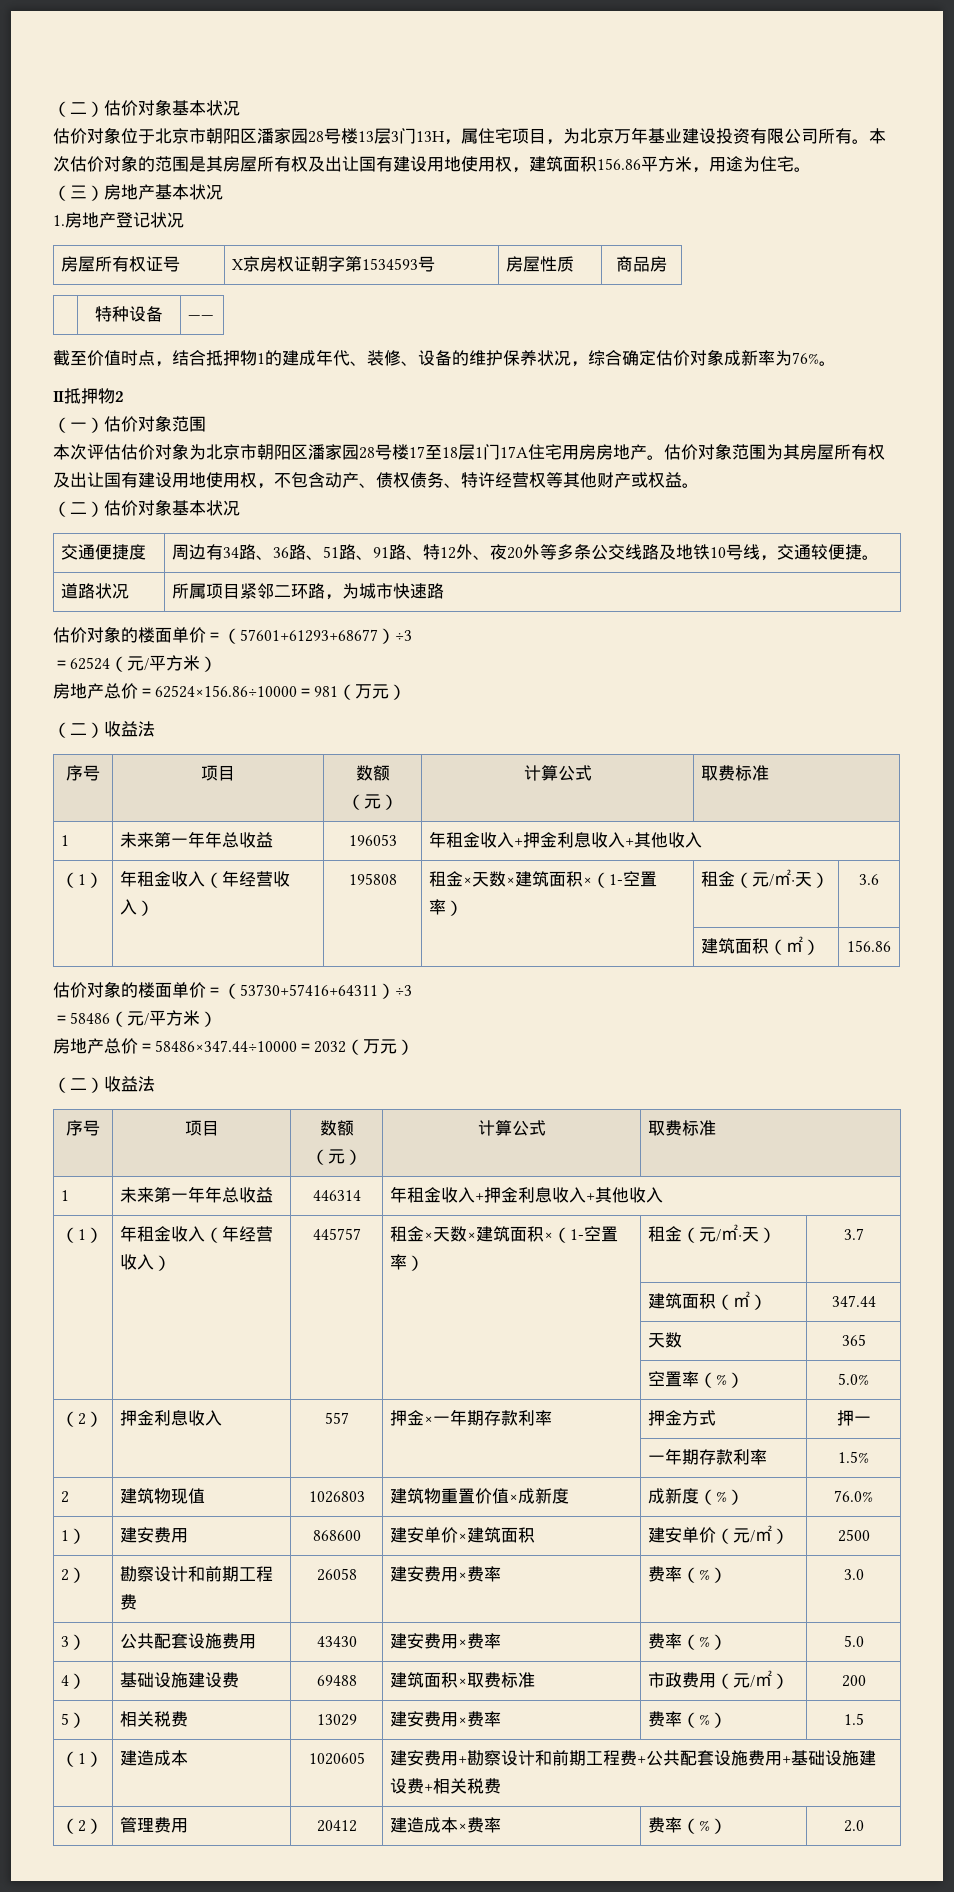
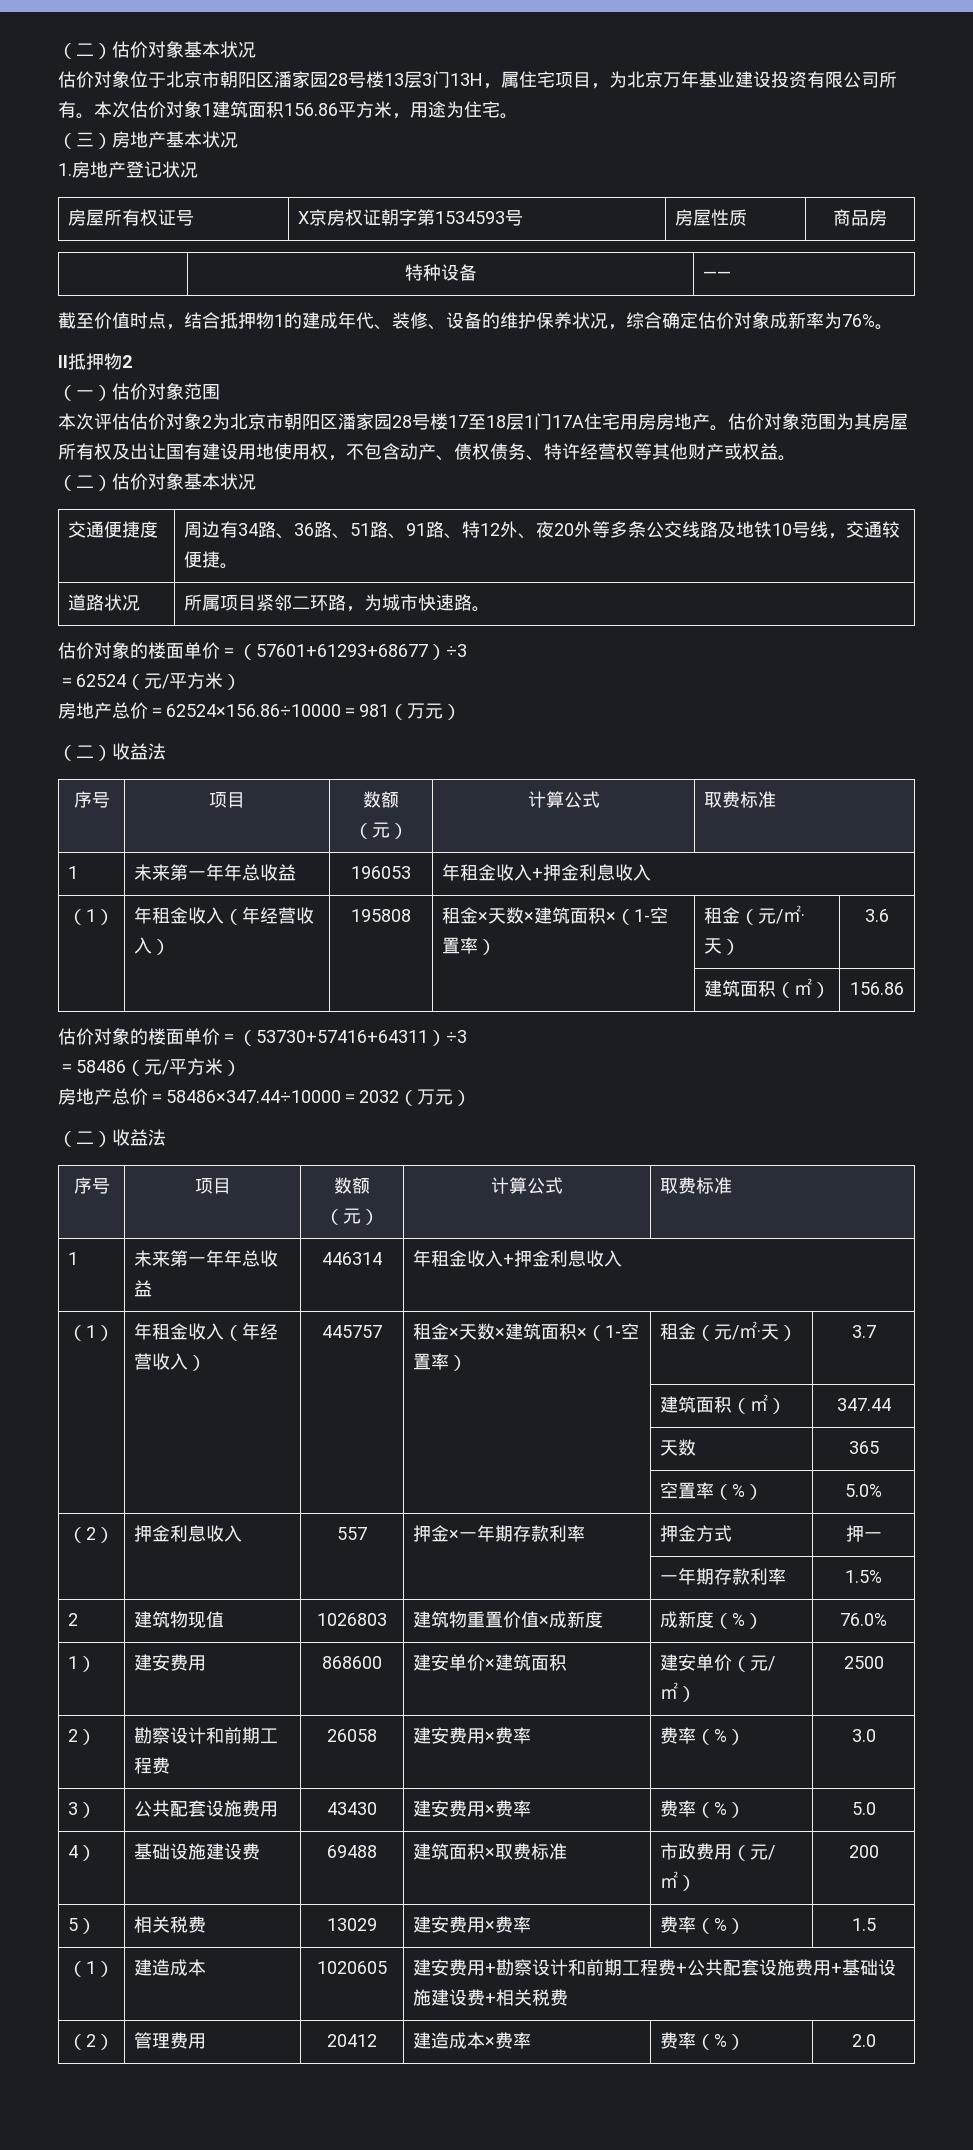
[138,156,529,173] 的范围是其房屋所有权及出让国有建设用地使用权， -> [202,103,212,116] 1
(189, 451) none -> [202,415,212,428] 2
(445, 591) none -> [471,606,490,612] 。
[625,832,703,848] +其他收入 -> (651, 872) none
[586,1187,664,1203] +其他收入 -> (622, 1258) none

